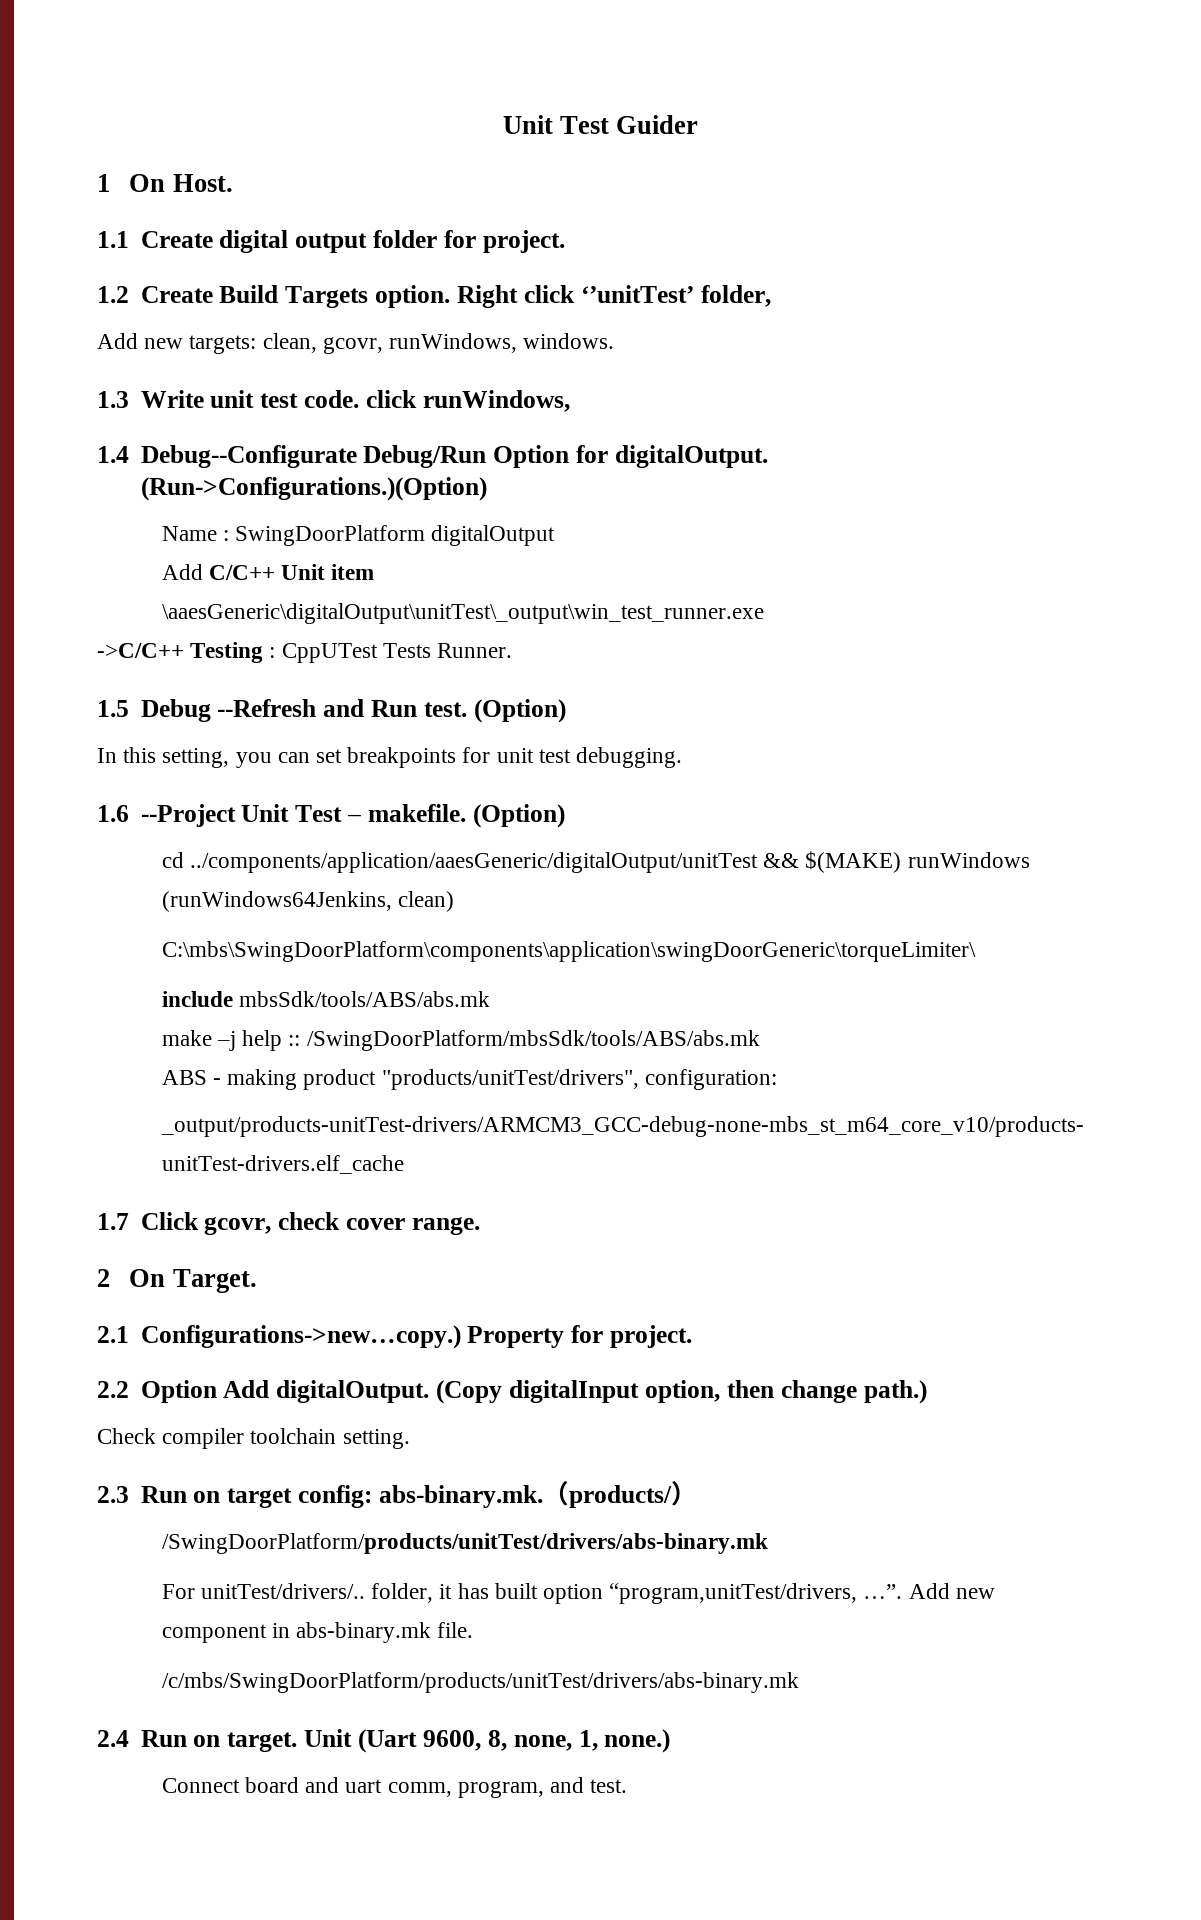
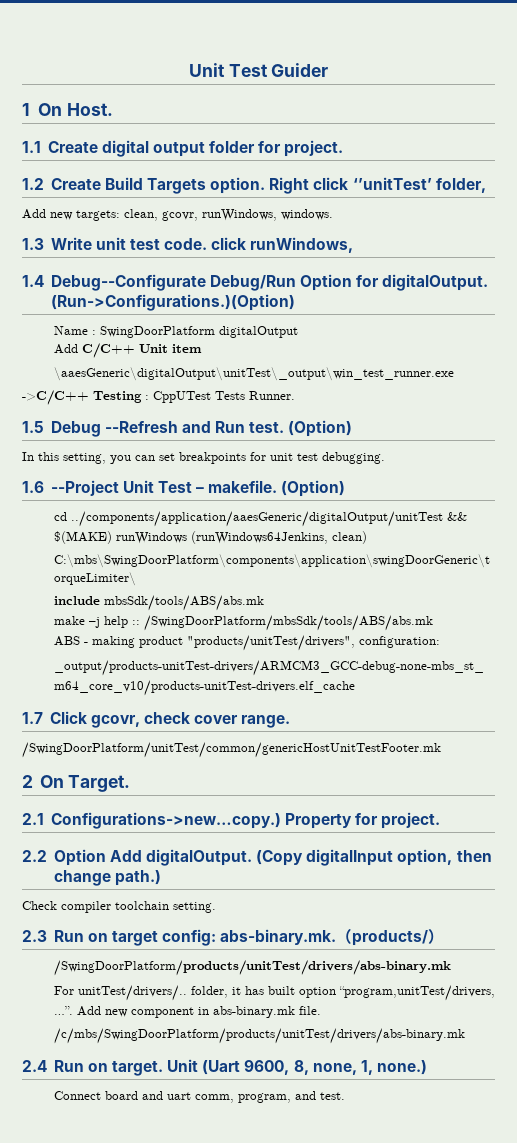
(481, 1225) none -> [22,742,441,758] // /SwingDoorPlatform/unitTest/common/genericHostUnitTestFooter.mk

